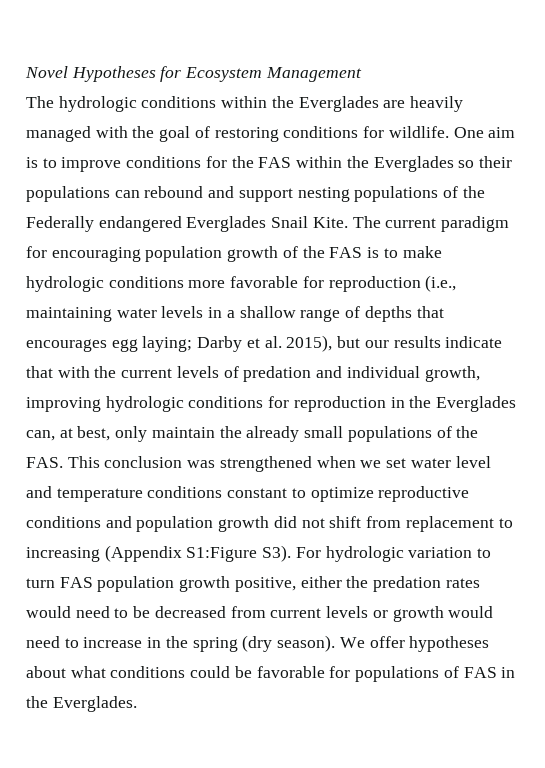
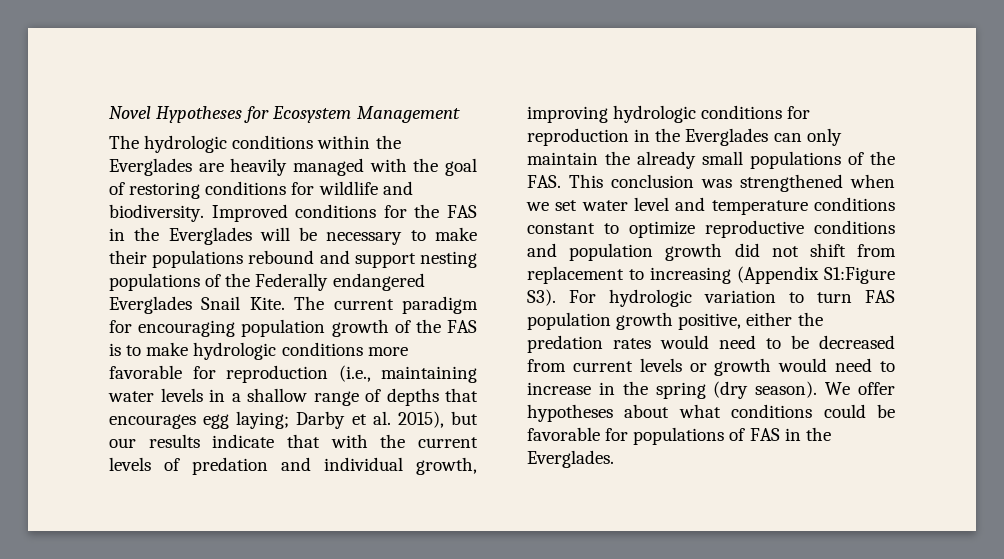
[388,126,516,138] [26,157,122,172] wildlife. One aim is to improve -> [318,181,413,195] [109,204,288,222] wildlife and biodiversity. Improved
[296,156,475,172] within the Everglades so -> [109,227,477,245] in the Everglades will be necessary to make
[114,190,140,198] can -> (244, 259) none
[26,426,111,441] can, at best, -> [773,133,802,142] can

